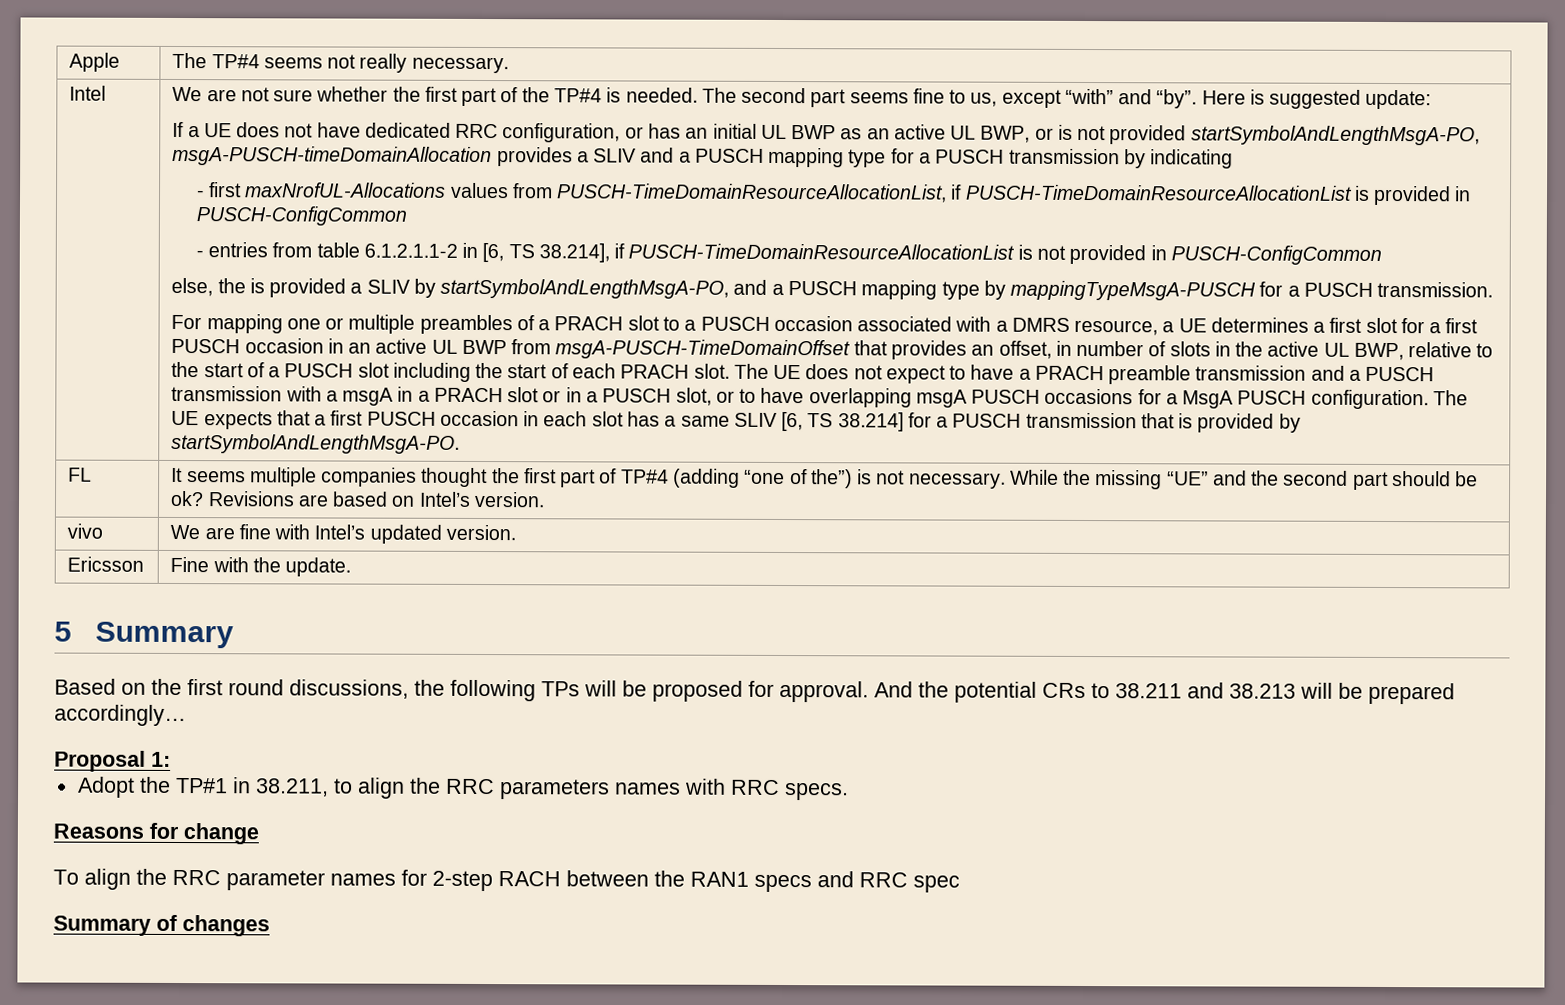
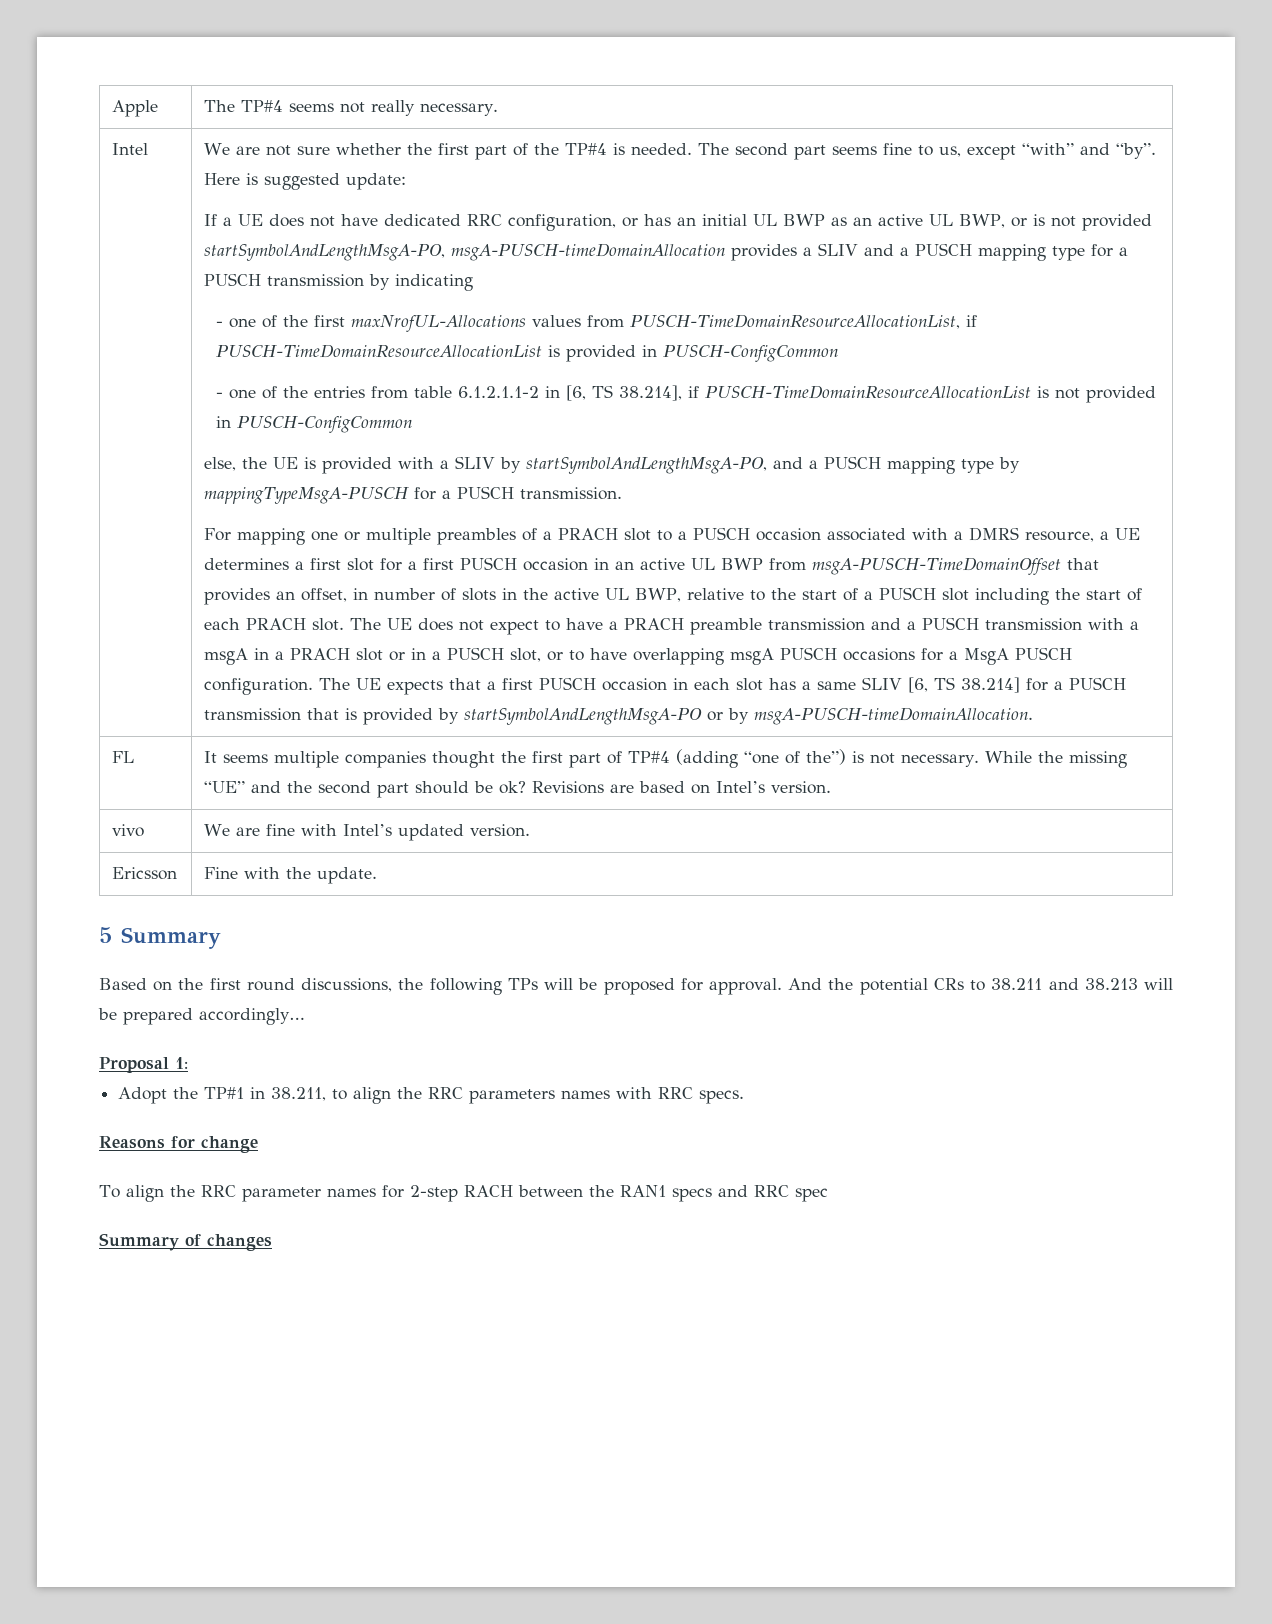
(205, 194) none -> [228,315,308,328] one of the
(204, 254) none -> [228,386,308,399] one of the
[249,278,347,298] is provided -> [273,457,435,474] UE is provided with
[171,433,461,454] startSymbolAndLengthMsgA-PO. -> [464,707,1034,725] startSymbolAndLengthMsgA-PO or by msgA-PUSCH-timeDomainAllocation.

